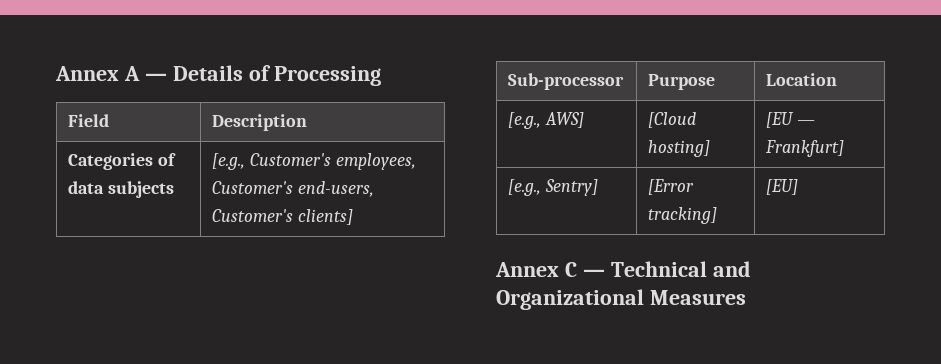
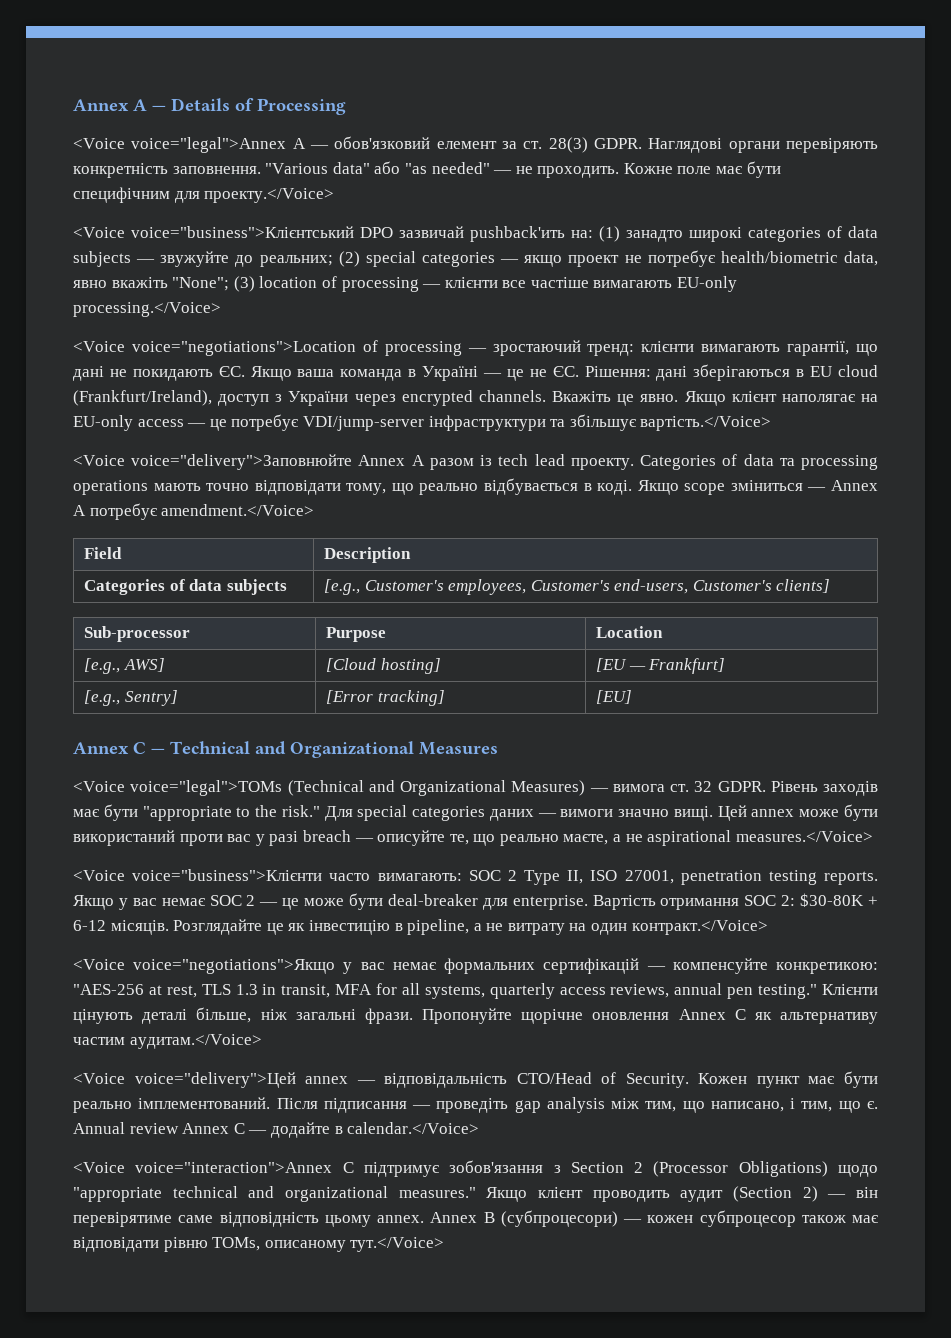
(381, 76) none -> [73,136,878,153] [73,161,781,178] [73,187,335,203] [73,226,878,242] [73,250,878,267] [73,276,738,292] [73,302,221,317] [73,340,878,356] [73,364,879,381] [73,390,879,406] [73,414,772,431] [73,454,878,470] [73,478,878,495] [73,503,315,520] // <Voice voice="legal">Annex A — обов'язковий елемент за ст. 28(3) GDPR. Наглядові органи перевіряють конкретність заповнення. "Various data" або "as needed" — не проходить. Кожне поле має бути специфічним для проекту.</Voice> // <Voice voice="business">Клієнтський DPO зазвичай pushback'ить на: (1) занадто широкі categories of data subjects — звужуйте до реальних; (2) special categories — якщо проект не потребує health/biometric data, явно вкажіть "None"; (3) location of processing — клієнти все частіше вимагають EU-only processing.</Voice> // <Voice voice="negotiations">Location of processing — зростаючий тренд: клієнти вимагають гарантії, що дані не покидають ЄС. Якщо ваша команда в Україні — це не ЄС. Рішення: дані зберігаються в EU cloud (Frankfurt/Ireland), доступ з України через encrypted channels. Вкажіть це явно. Якщо клієнт наполягає на EU-only access — це потребує VDI/jump-server інфраструктури та збільшує вартість.</Voice> // <Voice voice="delivery">Заповнюйте Annex A разом із tech lead проекту. Categories of data та processing operations мають точно відповідати тому, що реально відбувається в коді. Якщо scope зміниться — Annex A потребує amendment.</Voice>
(746, 297) none -> [73,780,878,796] [73,804,878,821] [73,830,873,846] [73,869,878,885] [73,893,879,910] [73,919,768,935] [73,958,878,974] [73,983,878,999] [73,1007,878,1024] [73,1034,262,1049] [73,1071,878,1088] [73,1097,878,1113] [73,1122,480,1138] [73,1160,878,1177] [73,1186,878,1202] [73,1210,879,1227] [73,1237,445,1252] // <Voice voice="legal">TOMs (Technical and Organizational Measures) — вимога ст. 32 GDPR. Рівень заходів має бути "appropriate to the risk." Для special categories даних — вимоги значно вищі. Цей annex може бути використаний проти вас у разі breach — описуйте те, що реально маєте, а не aspirational measures.</Voice> // <Voice voice="business">Клієнти часто вимагають: SOC 2 Type II, ISO 27001, penetration testing reports. Якщо у вас немає SOC 2 — це може бути deal-breaker для enterprise. Вартість отримання SOC 2: $30-80K + 6-12 місяців. Розглядайте це як інвестицію в pipeline, а не витрату на один контракт.</Voice> // <Voice voice="negotiations">Якщо у вас немає формальних сертифікацій — компенсуйте конкретикою: "AES-256 at rest, TLS 1.3 in transit, MFA for all systems, quarterly access reviews, annual pen testing." Клієнти цінують деталі більше, ніж загальні фрази. Пропонуйте щорічне оновлення Annex C як альтернативу частим аудитам.</Voice> // <Voice voice="delivery">Цей annex — відповідальність CTO/Head of Security. Кожен пункт має бути реально імплементований. Після підписання — проведіть gap analysis між тим, що написано, і тим, що є. Annual review Annex C — додайте в calendar.</Voice> // <Voice voice="interaction">Annex C підтримує зобов'язання з Section 2 (Processor Obligations) щодо "appropriate technical and organizational measures." Якщо клієнт проводить аудит (Section 2) — він перевірятиме саме відповідність цьому annex. Annex B (субпроцесори) — кожен субпроцесор також має відповідати рівню TOMs, описаному тут.</Voice>

